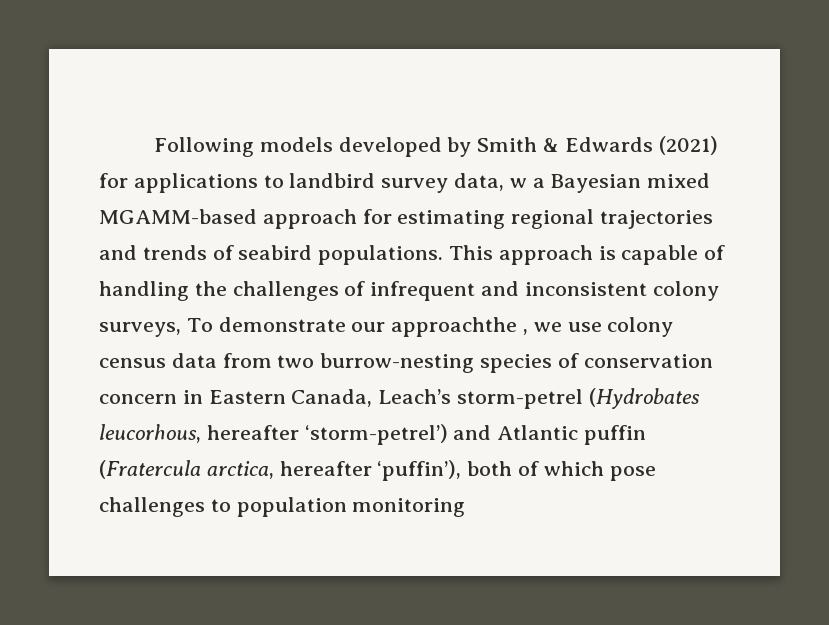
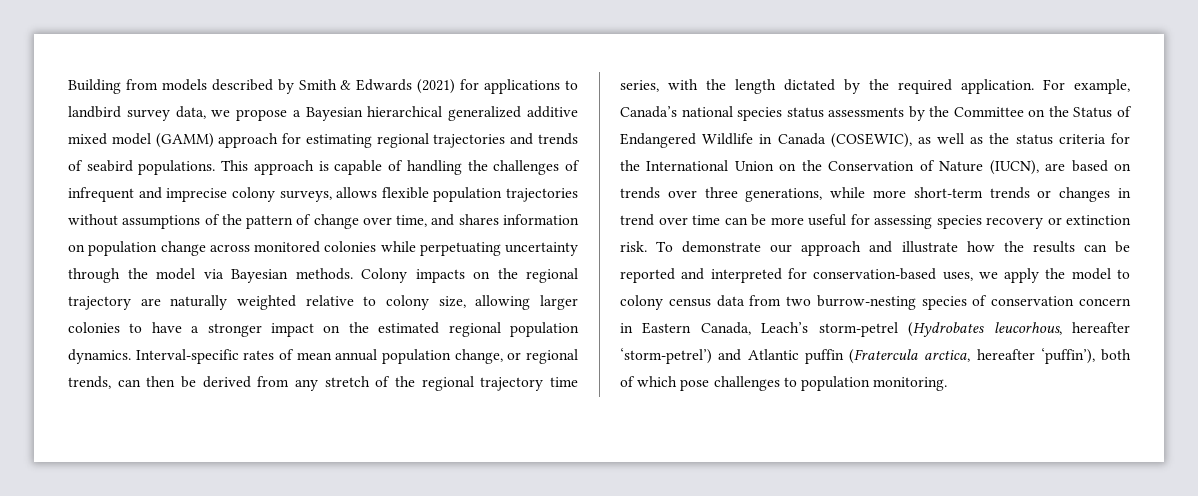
[154,137,442,157] Following models developed -> [68,79,273,94] Building from models described
[509,173,711,193] [99,209,257,224] w a Bayesian mixed MGAMM-based -> [211,106,578,121] [68,133,214,148] we propose a Bayesian hierarchical generalized additive mixed model (GAMM)
[524,282,647,296] inconsistent -> [166,188,228,202] imprecise
[186,317,602,337] To demonstrate our approachthe , we use -> [336,187,578,202] [68,214,579,229] [68,241,578,256] [68,268,578,283] [68,295,578,310] [68,322,579,337] [68,349,578,364] [68,376,578,391] [620,79,1130,94] [620,106,1132,121] [620,133,1130,148] [620,160,1131,175] [620,187,1131,202] [620,214,1131,229] [620,241,1130,256] [620,268,1130,283] allows flexible population trajectories without assumptions of the pattern of change over time, and shares information on population change across monitored colonies while perpetuating uncertainty through the model via Bayesian methods. Colony impacts on the regional trajectory are naturally weighted relative to colony size, allowing larger colonies to have a stronger impact on the estimated regional population dynamics. Interval-specific rates of mean annual population change, or regional trends, can then be derived from any stretch of the regional trajectory time series, with the length dictated by the required application. For example, Canada’s national species status assessments by the Committee on the Status of Endangered Wildlife in Canada (COSEWIC), as well as the status criteria for the International Union on the Conservation of Nature (IUCN), are based on trends over three generations, while more short-term trends or changes in trend over time can be more useful for assessing species recovery or extinction risk. To demonstrate our approach and illustrate how the results can be reported and interpreted for conservation-based uses, we apply the model to
[352,498,466,517] monitoring -> [873,377,948,391] monitoring.

